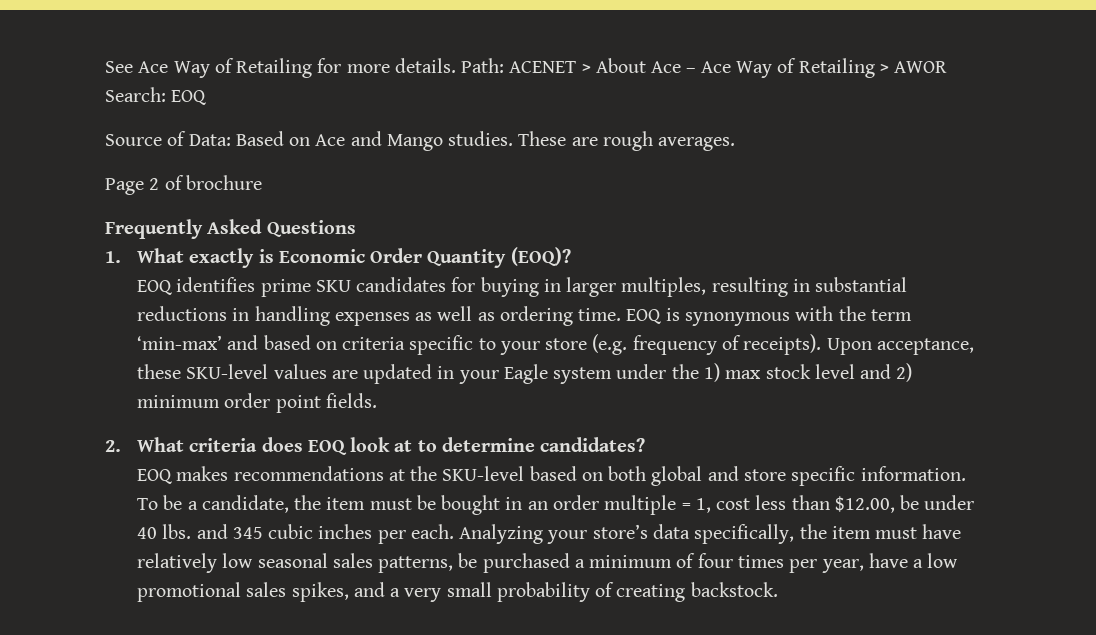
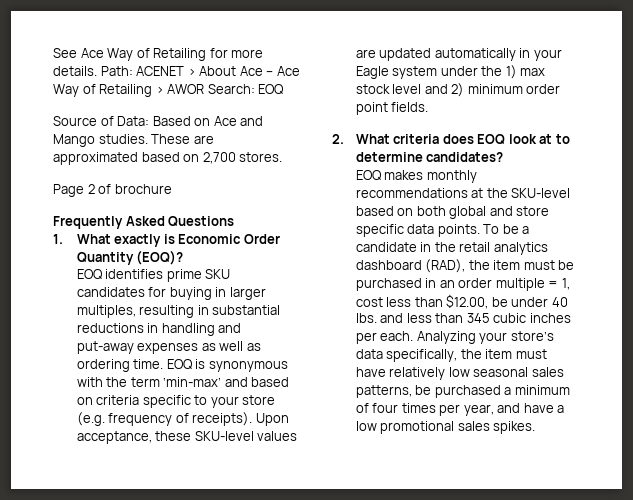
[602,131,736,151] rough averages. -> [53,152,283,165] approximated based on 2,700 stores.
(330, 316) none -> [218,323,242,333] [76,341,134,354] and put-away
(433, 374) none -> [434,48,516,61] automatically
(229, 473) none -> [426,170,477,183] monthly
[860,466,966,481] information. -> [407,224,480,237] data points.
[201,495,289,513] candidate, -> [355,242,548,255] [355,259,466,273] candidate in the retail analytics dashboard (RAD),
[441,495,501,515] bought -> [355,278,422,291] purchased
(228, 531) none -> [406,313,464,323] less than
(864, 566) none -> [497,403,521,413] and
[291,582,778,602] spikes, and a very small probability of creating backstock. -> [493,421,536,434] spikes.

